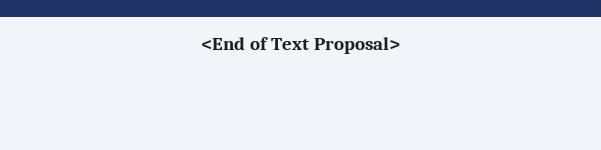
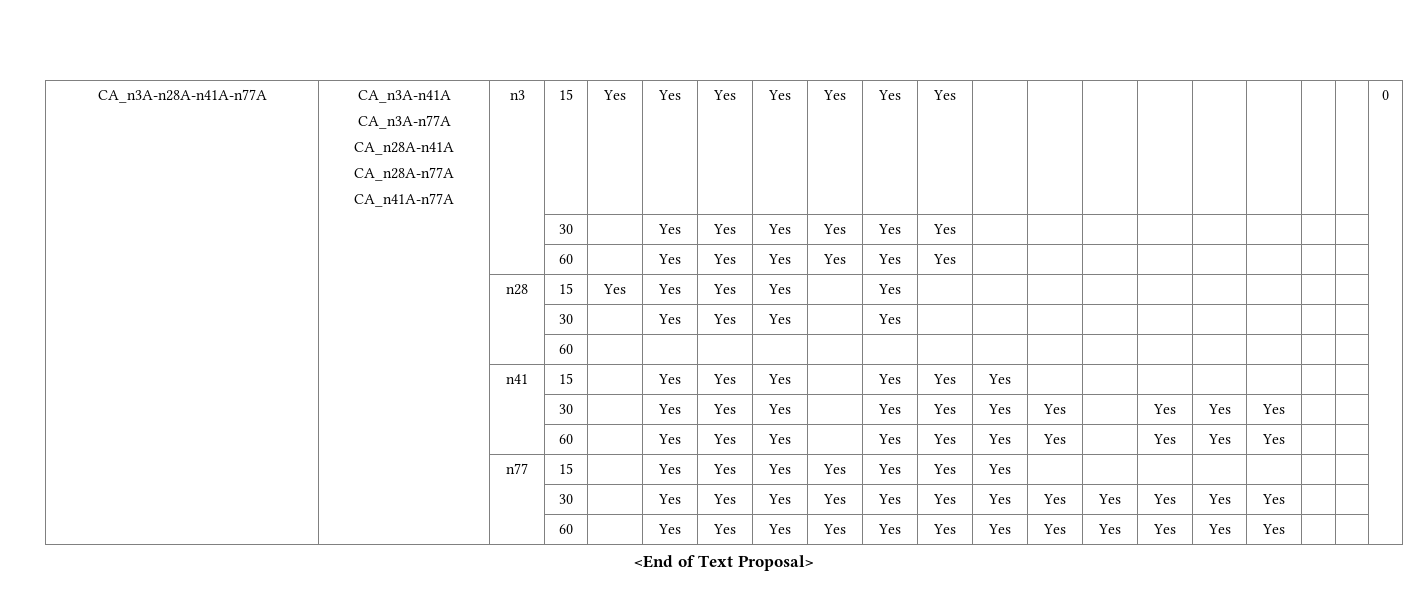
(200, 43) none -> [97,89,267,103] [357,90,451,103] [357,115,451,129] [354,142,454,155] [354,167,454,181] [354,193,454,207] [509,90,525,100] [559,89,573,100] [603,90,626,100] [658,90,681,100] [713,90,736,100] [768,90,791,100] [823,90,846,100] [878,90,901,100] [933,90,956,100] [1382,90,1389,100] [559,224,573,234] [658,224,681,234] [713,224,736,234] [768,224,791,234] [823,224,846,234] [878,224,901,234] [933,224,956,234] [559,254,573,264] [658,254,681,264] [713,254,736,264] [768,254,791,264] [823,254,846,264] [878,254,901,264] [933,254,956,264] [506,284,528,295] [559,283,573,294] [603,284,626,294] [658,284,681,294] [713,284,736,294] [768,284,791,294] [878,284,901,294] [559,314,573,324] [658,314,681,324] [713,314,736,324] [768,314,791,324] [878,314,901,324] [559,344,573,354] [506,374,528,384] [559,373,573,384] [658,374,681,384] [713,374,736,384] [768,374,791,384] [878,374,901,384] [933,374,956,384] [988,374,1011,384] [559,404,573,414] [658,404,681,414] [713,404,736,414] [768,404,791,414] [878,404,901,414] [933,404,956,414] [988,404,1011,414] [1043,404,1066,414] [1153,404,1176,414] [1207,404,1231,414] [1262,404,1285,414] [559,434,573,444] [658,434,681,444] [713,434,736,444] [768,434,791,444] [878,434,901,444] [933,434,956,444] [988,434,1011,444] [1043,434,1066,444] [1153,434,1176,444] [1207,434,1231,444] [1262,434,1285,444] [506,463,528,474] [559,463,573,474] [658,464,681,474] [713,464,736,474] [768,464,791,474] [823,464,846,474] [878,464,901,474] [933,464,956,474] [988,464,1011,474] [559,494,573,504] [658,494,681,504] [713,494,736,504] [768,494,791,504] [823,494,846,504] [878,494,901,504] [933,494,956,504] [988,494,1011,504] [1043,494,1066,504] [1098,494,1121,504] [1153,494,1176,504] [1207,494,1231,504] [1262,494,1285,504] [559,524,573,534] [658,524,681,534] [713,524,736,534] [768,524,791,534] [823,524,846,534] [878,524,901,534] [933,524,956,534] [988,524,1011,534] [1043,524,1066,534] [1098,524,1121,534] [1153,524,1176,534] [1207,524,1231,534] [1262,524,1285,534] CA_n3A-n28A-n41A-n77A | CA_n3A-n41A // CA_n3A-n77A // CA_n28A-n41A // CA_n28A-n77A // CA_n41A-n77A | n3 | 15 | Yes | Yes | Yes | Yes | Yes | Yes | Yes | | | | | | | | | 0 // | | | 30 | | Yes | Yes | Yes | Yes | Yes | Yes | | | | | | | | | // | | | 60 | | Yes | Yes | Yes | Yes | Yes | Yes | | | | | | | | | // | | n28 | 15 | Yes | Yes | Yes | Yes | | Yes | | | | | | | | | | // | | | 30 | | Yes | Yes | Yes | | Yes | | | | | | | | | | // | | | 60 | | | | | | | | | | | | | | | | // | | n41 | 15 | | Yes | Yes | Yes | | Yes | Yes | Yes | | | | | | | | // | | | 30 | | Yes | Yes | Yes | | Yes | Yes | Yes | Yes | | Yes | Yes | Yes | | | // | | | 60 | | Yes | Yes | Yes | | Yes | Yes | Yes | Yes | | Yes | Yes | Yes | | | // | | n77 | 15 | | Yes | Yes | Yes | Yes | Yes | Yes | Yes | | | | | | | | // | | | 30 | | Yes | Yes | Yes | Yes | Yes | Yes | Yes | Yes | Yes | Yes | Yes | Yes | | | // | | | 60 | | Yes | Yes | Yes | Yes | Yes | Yes | Yes | Yes | Yes | Yes | Yes | Yes | | | //

